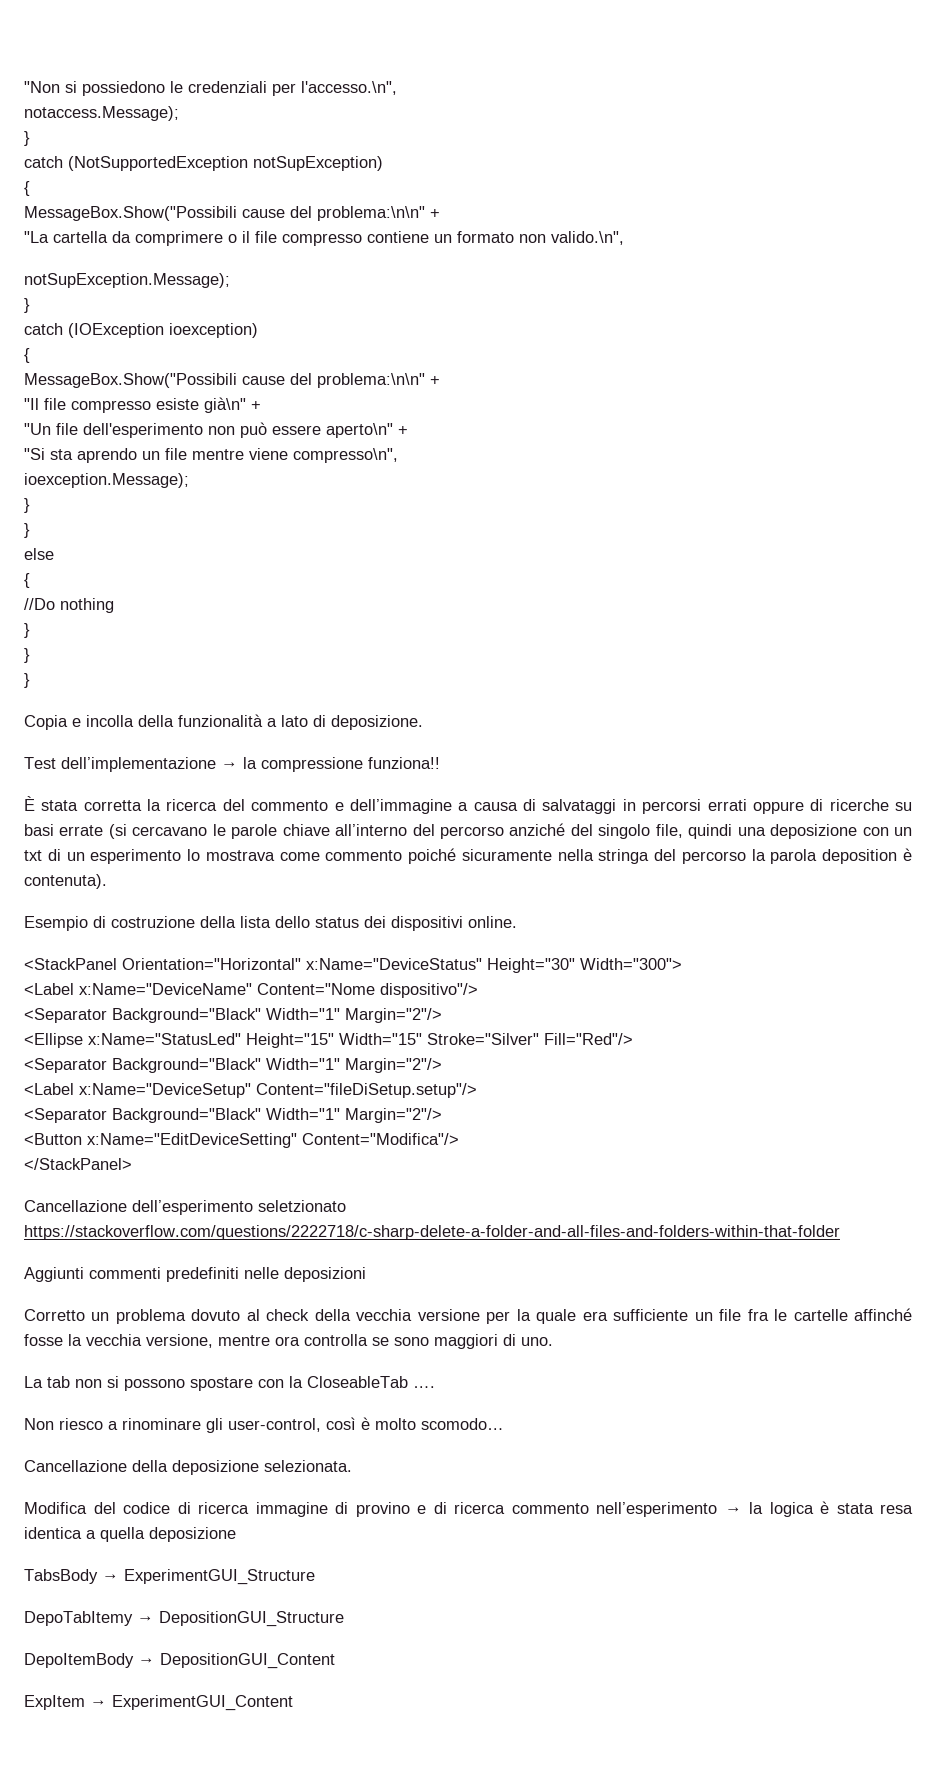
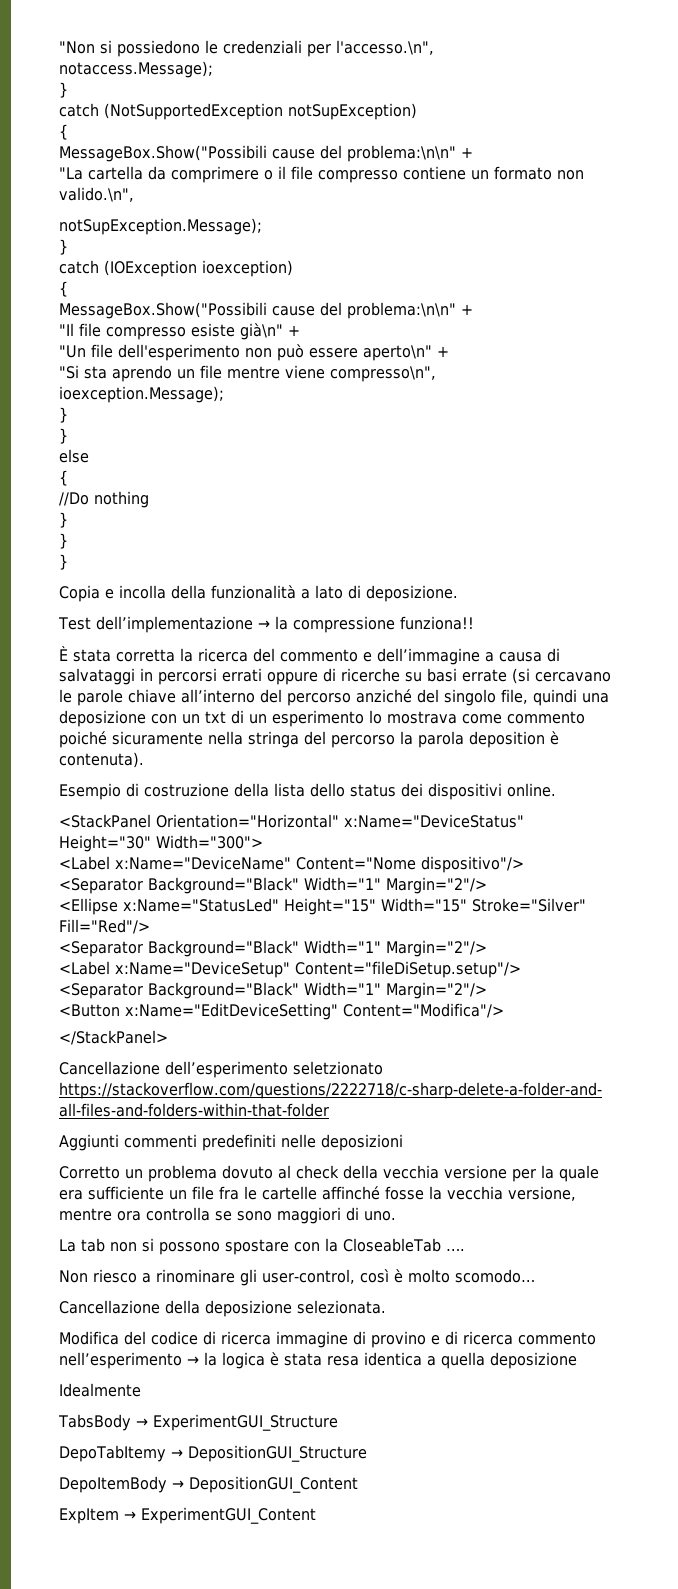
(236, 1534) none -> [59,1383,141,1397] // Idealmente

